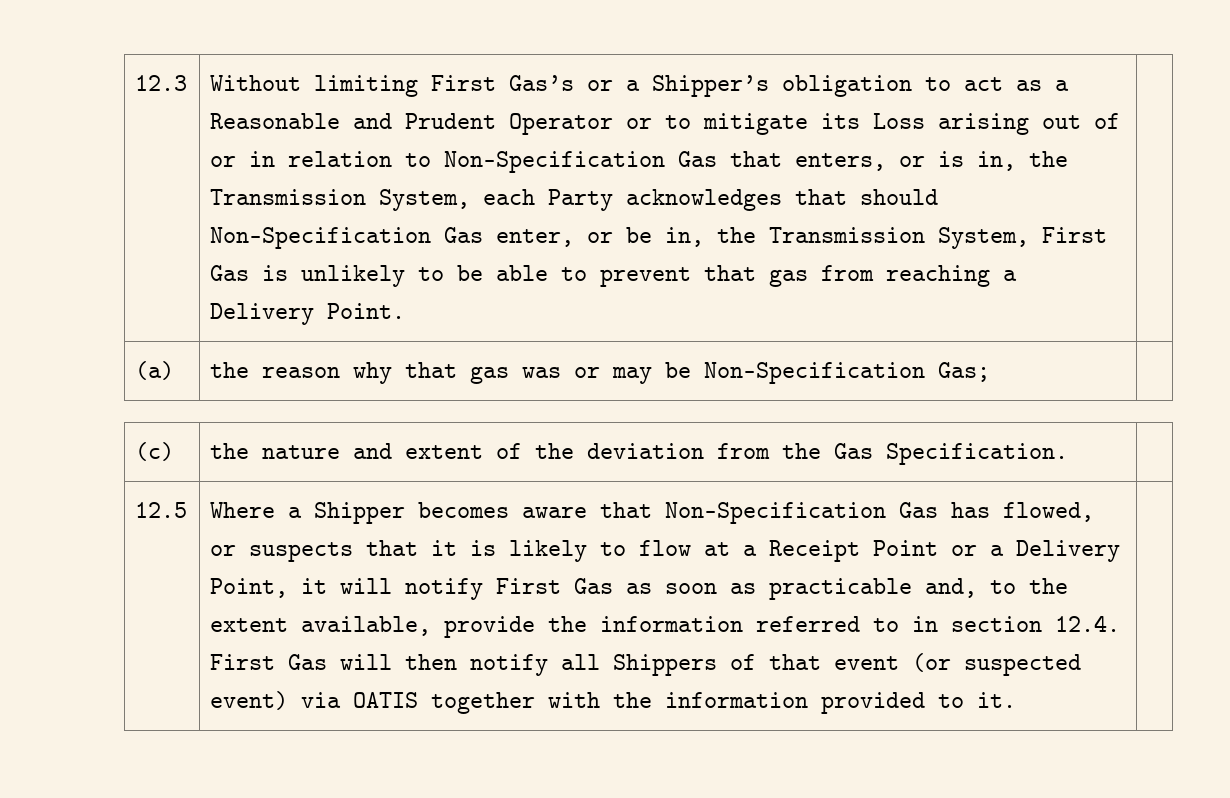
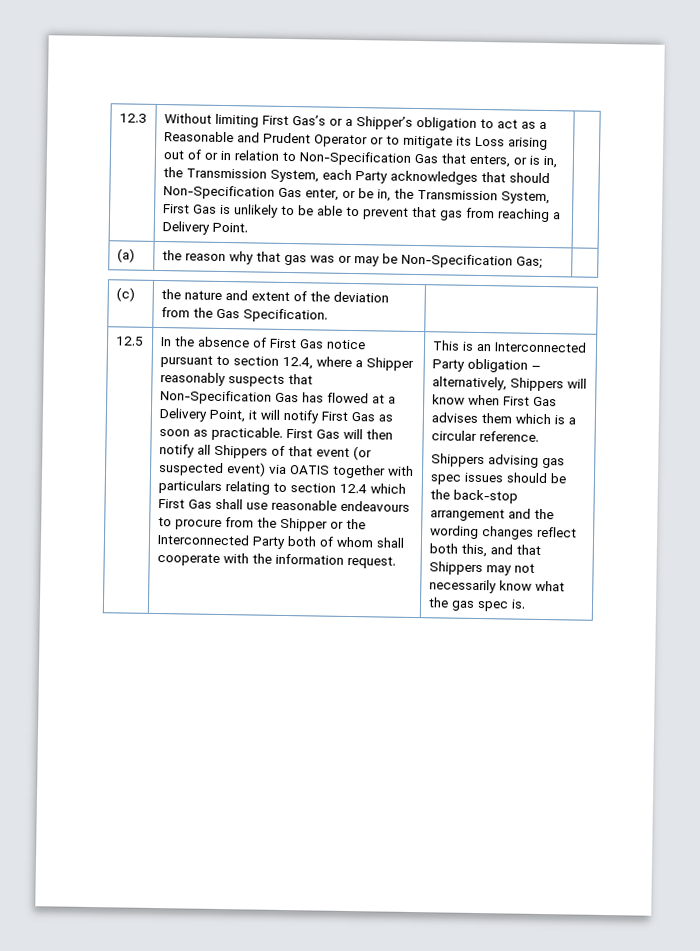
[210,502,1095,524] [210,540,978,562] Where a Shipper becomes aware that Non-Specification Gas has flowed, or suspects that it is likely to flow at a Receipt Point or -> [159,336,366,350] [159,355,414,371] [159,372,313,387] [159,390,385,405] In the absence of First Gas notice pursuant to section 12.4, where a Shipper reasonably suspects that Non-Specification Gas has flowed at
[769,578,1069,600] [210,615,1121,638] practicable and, to the extent available, provide the information referred to in section 12.4. -> [210,426,283,441] practicable.
[613,692,1017,714] the information provided to it. | -> [157,480,406,495] [157,498,410,512] [157,517,366,532] [156,534,405,549] [156,553,396,569] [431,340,587,353] [431,358,541,373] [431,376,587,392] [431,394,557,407] [430,412,576,425] [430,430,539,442] [430,453,565,469] [429,472,567,485] [429,489,518,504] [429,508,554,522] [429,525,577,540] [428,543,541,558] [428,561,535,576] [428,579,565,594] [427,597,526,612] particulars relating to section 12.4 which First Gas shall use reasonable endeavours to procure from the Shipper or the Interconnected Party both of whom shall cooperate with the information request. | This is an Interconnected Party obligation – alternatively, Shippers will know when First Gas advises them which is a circular reference. // Shippers advising gas spec issues should be the back-stop arrangement and the wording changes reflect both this, and that Shippers may not necessarily know what the gas spec is.

